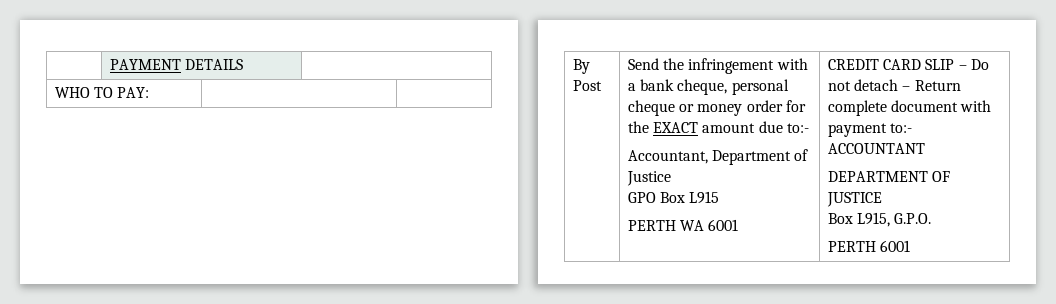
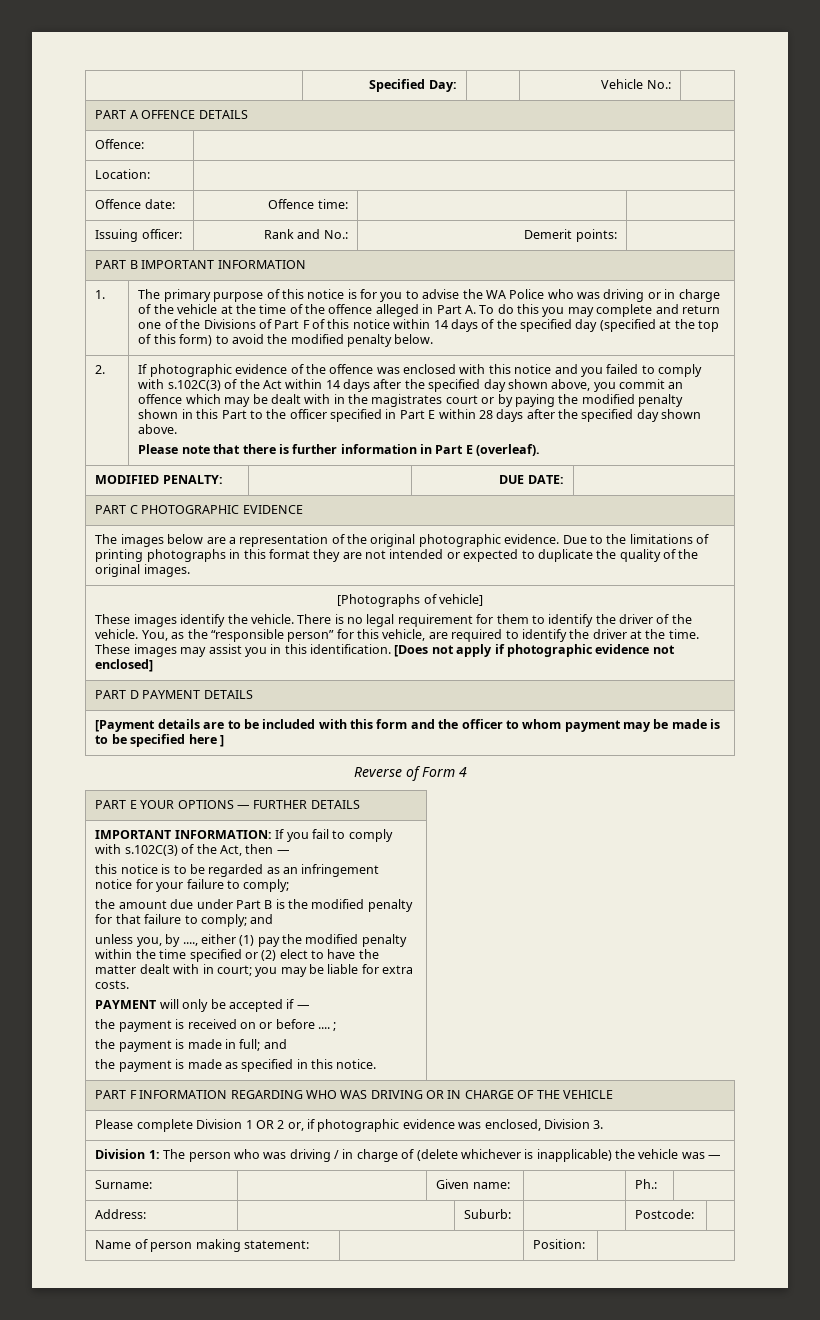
[109,59,244,70] [54,87,150,98] [572,59,590,74] [572,80,602,91] [627,58,808,74] [627,79,789,95] [627,100,806,116] [627,121,809,133] [627,149,809,165] [626,171,671,186] [627,191,720,204] [627,219,739,231] [827,59,989,70] [827,79,961,91] [827,100,992,116] [827,123,913,137] [827,143,925,154] [827,171,951,182] [826,192,882,207] [827,212,932,227] [827,240,911,252] | PAYMENT DETAILS | // WHO TO PAY: | | // By Post | Send the infringement with a bank cheque, personal cheque or money order for the EXACT amount due to:- // Accountant, Department of Justice // GPO Box L915 // PERTH WA 6001 | CREDIT CARD SLIP – Do not detach – Return complete document with payment to:- ACCOUNTANT // DEPARTMENT OF JUSTICE // Box L915, G.P.O. // PERTH 6001 -> [369,79,457,92] [601,79,671,89] [95,110,248,119] [95,139,145,149] [95,169,151,179] [95,199,175,209] [268,199,348,209] [95,229,182,242] [263,229,348,239] [524,229,617,242] [95,260,306,269] [95,290,106,299] [138,289,720,302] [138,304,720,317] [138,319,719,332] [138,334,434,347] [95,365,106,374] [138,364,703,377] [138,379,684,392] [138,394,684,407] [138,409,702,422] [138,424,178,434] [138,444,541,456] [95,475,223,484] [499,475,564,484] [95,505,303,514] [95,534,710,547] [95,549,699,562] [95,564,190,577] [337,594,483,607] [95,614,692,627] [95,629,699,642] [95,644,675,657] [95,659,154,672] [95,690,253,699] [95,719,721,732] [95,734,224,747] [353,766,467,781] [95,800,360,809] [95,829,393,842] [95,844,290,856] [95,864,380,877] [95,879,290,892] [95,899,413,912] [95,914,274,927] [95,934,407,947] [95,949,379,962] [95,964,414,977] [95,980,130,989] [95,999,310,1012] [95,1019,337,1032] [95,1039,287,1052] [95,1059,377,1072] [95,1090,613,1099] [95,1119,604,1132] [95,1149,722,1162] [95,1180,153,1189] [436,1179,510,1189] [635,1179,658,1189] [95,1209,147,1219] [464,1209,512,1219] [635,1209,695,1219] [95,1239,309,1252] [533,1239,586,1249] | Specified Day: | | Vehicle No.: | // PART A OFFENCE DETAILS // Offence: | // Location: | // Offence date: | Offence time: | | // Issuing officer: | Rank and No.: | Demerit points: | // PART B IMPORTANT INFORMATION // 1. | The primary purpose of this notice is for you to advise the WA Police who was driving or in charge of the vehicle at the time of the offence alleged in Part A. To do this you may complete and return one of the Divisions of Part F of this notice within 14 days of the specified day (specified at the top of this form) to avoid the modified penalty below. // 2. | If photographic evidence of the offence was enclosed with this notice and you failed to comply with s.102C(3) of the Act within 14 days after the specified day shown above, you commit an offence which may be dealt with in the magistrates court or by paying the modified penalty shown in this Part to the officer specified in Part E within 28 days after the specified day shown above. // Please note that there is further information in Part E (overleaf). // MODIFIED PENALTY: | | DUE DATE: | // PART C PHOTOGRAPHIC EVIDENCE // The images below are a representation of the original photographic evidence. Due to the limitations of printing photographs in this format they are not intended or expected to duplicate the quality of the original images. // [Photographs of vehicle] // These images identify the vehicle. There is no legal requirement for them to identify the driver of the vehicle. You, as the “responsible person” for this vehicle, are required to identify the driver at the time. These images may assist you in this identification. [Does not apply if photographic evidence not enclosed] // PART D PAYMENT DETAILS // [Payment details are to be included with this form and the officer to whom payment may be made is to be specified here ] // Reverse of Form 4 // PART E YOUR OPTIONS — FURTHER DETAILS // IMPORTANT INFORMATION: If you fail to comply with s.102C(3) of the Act, then — // this notice is to be regarded as an infringement notice for your failure to comply; // the amount due under Part B is the modified penalty for that failure to comply; and // unless you, by ...., either (1) pay the modified penalty within the time specified or (2) elect to have the matter dealt with in court; you may be liable for extra costs. // PAYMENT will only be accepted if — // the payment is received on or before .... ; // the payment is made in full; and // the payment is made as specified in this notice. // PART F INFORMATION REGARDING WHO WAS DRIVING OR IN CHARGE OF THE VEHICLE // Please complete Division 1 OR 2 or, if photographic evidence was enclosed, Division 3. // Division 1: The person who was driving / in charge of (delete whichever is inapplicable) the vehicle was — // Surname: | | Given name: | | Ph.: | // Address: | | Suburb: | | Postcode: | // Name of person making statement: | | Position: |

